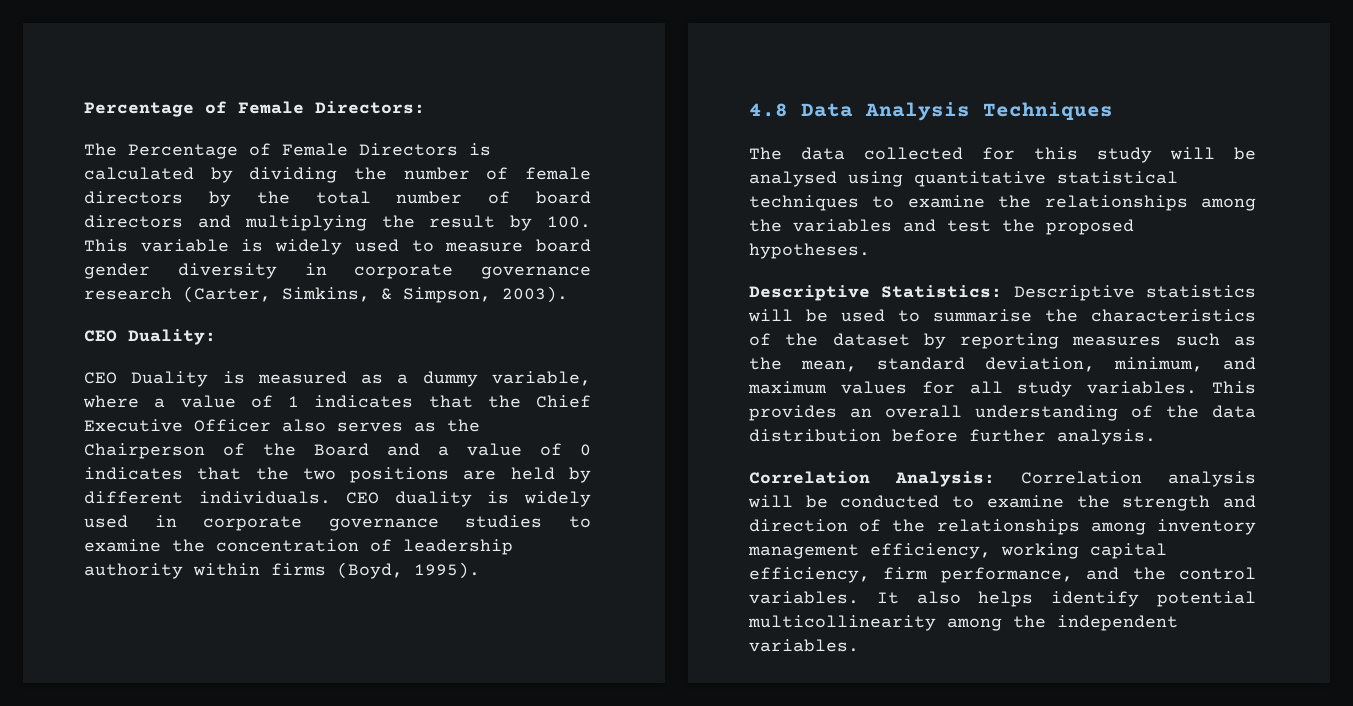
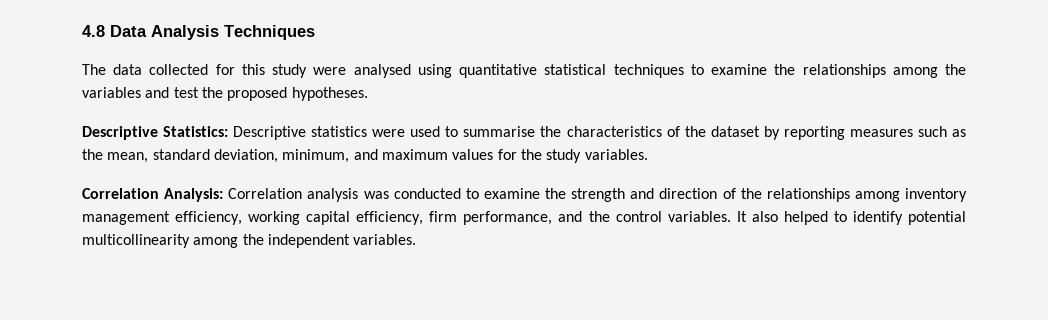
[84,101,425,117] [84,143,491,159] [84,167,591,183] [84,191,591,207] [84,215,591,231] [84,239,591,255] [84,263,591,279] [84,286,568,303] [84,329,216,345] [84,371,591,387] [83,395,591,408] [84,419,480,432] [84,443,591,459] [84,467,591,483] [84,491,591,507] [84,515,591,531] [84,539,513,555] [84,562,480,579] Percentage of Female Directors: // The Percentage of Female Directors is calculated by dividing the number of female directors by the total number of board directors and multiplying the result by 100. This variable is widely used to measure board gender diversity in corporate governance research (Carter, Simkins, & Simpson, 2003). // CEO Duality: // CEO Duality is measured as a dummy variable, where a value of 1 indicates that the Chief Executive Officer also serves as the Chairperson of the Board and a value of 0 indicates that the two positions are held by different individuals. CEO duality is widely used in corporate governance studies to examine the concentration of leadership authority within firms (Boyd, 1995). // -> (82, 31) none
[1170,147,1256,160] will be -> [313,67,347,75] were
[748,309,828,322] will be -> [372,129,406,137] were
[969,381,1003,394] all -> [520,149,542,160] the
[1212,381,1256,394] [749,405,1256,421] [749,429,1156,445] This provides an overall understanding of the data distribution before further analysis. -> (648, 154) none
[748,495,828,508] will be -> [363,191,389,199] was
[978,591,1034,607] helps -> [783,211,847,225] helped to

